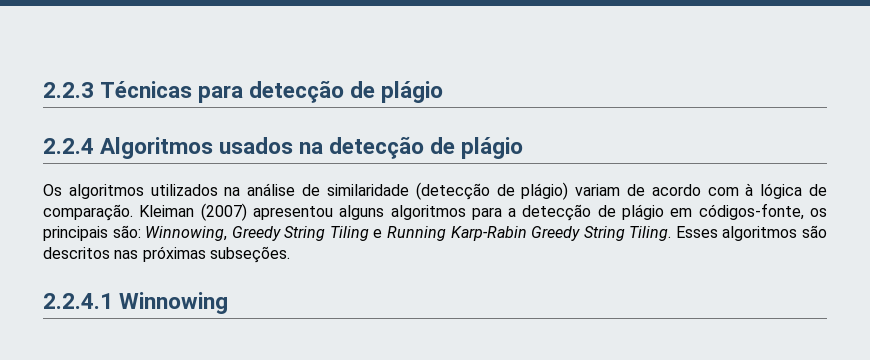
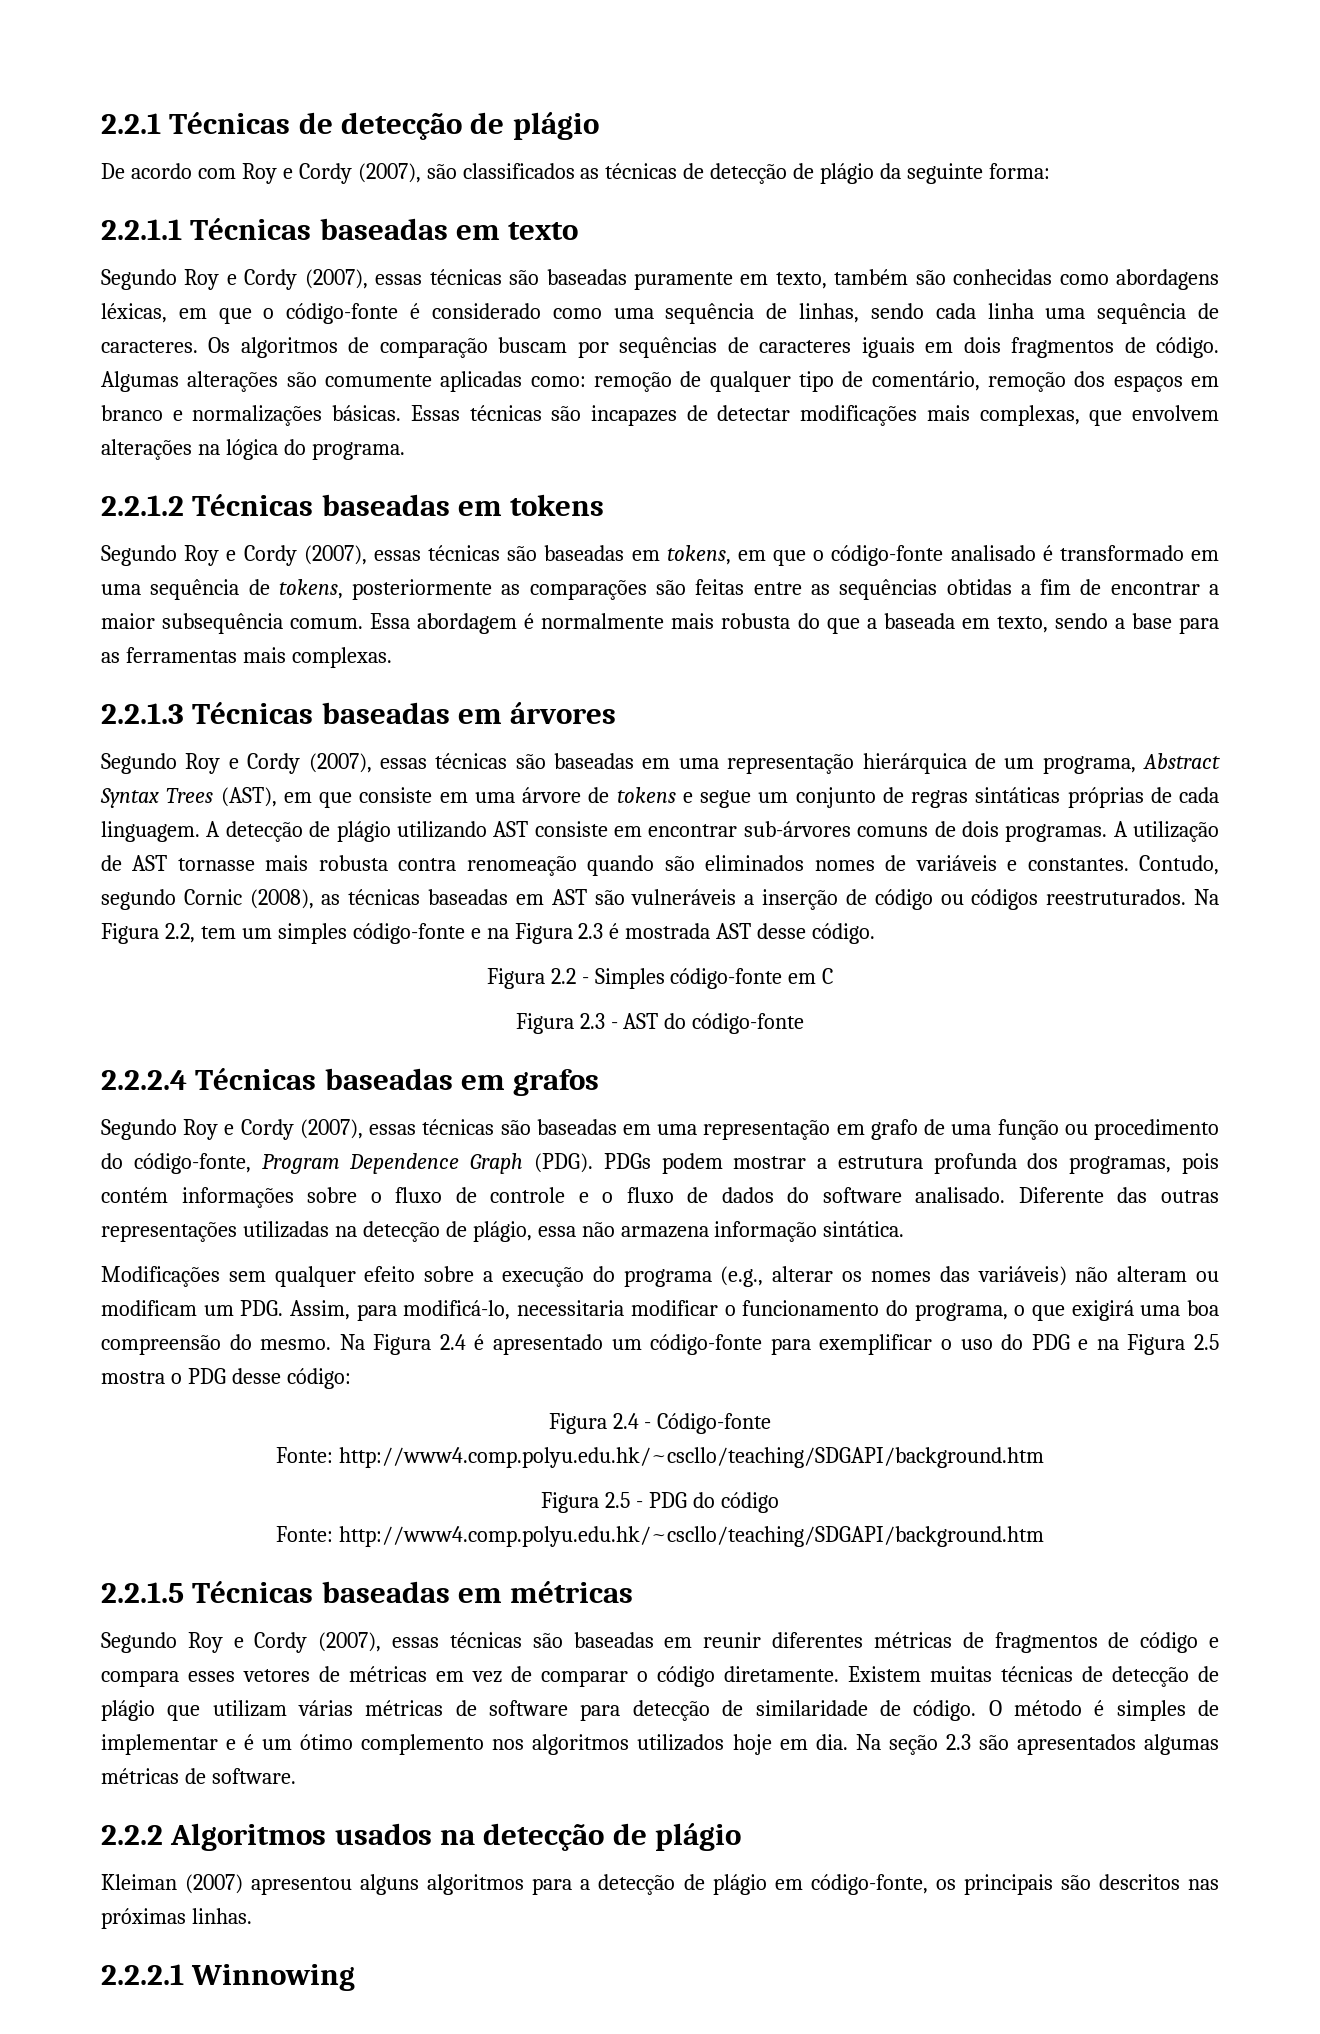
[43,80,444,103] [43,138,94,154] 2.2.3 Técnicas para detecção de plágio // 2.2.4 -> [101,112,599,140] [101,163,1050,184] [101,218,579,240] [101,269,1219,290] [101,303,1220,324] [101,337,1220,358] [101,371,1220,392] [101,405,1219,426] [101,439,405,460] [101,494,605,516] [101,545,1219,566] [101,579,1219,600] [101,613,1219,634] [101,647,392,668] [101,702,617,724] [101,753,1220,774] [100,787,1219,808] [101,821,1219,842] [101,855,1220,876] [101,889,1220,910] [101,923,876,944] [486,968,834,989] [515,1013,805,1034] [101,1068,600,1096] [101,1119,1219,1140] [101,1153,1220,1174] [101,1187,1219,1208] [101,1221,905,1242] [101,1266,1220,1287] [101,1300,1219,1321] [101,1334,1219,1355] [101,1368,351,1389] [548,1413,772,1434] [276,1447,1044,1468] [541,1492,779,1513] [276,1526,1044,1547] [101,1581,634,1603] [101,1632,1219,1653] [101,1666,1219,1687] [101,1700,1220,1721] [101,1734,1219,1755] [101,1768,296,1784] [101,1825,163,1845] 2.2.1 Técnicas de detecção de plágio // De acordo com Roy e Cordy (2007), são classificados as técnicas de detecção de plágio da seguinte forma: // 2.2.1.1 Técnicas baseadas em texto // Segundo Roy e Cordy (2007), essas técnicas são baseadas puramente em texto, também são conhecidas como abordagens léxicas, em que o código-fonte é considerado como uma sequência de linhas, sendo cada linha uma sequência de caracteres. Os algoritmos de comparação buscam por sequências de caracteres iguais em dois fragmentos de código. Algumas alterações são comumente aplicadas como: remoção de qualquer tipo de comentário, remoção dos espaços em branco e normalizações básicas. Essas técnicas são incapazes de detectar modificações mais complexas, que envolvem alterações na lógica do programa. // 2.2.1.2 Técnicas baseadas em tokens // Segundo Roy e Cordy (2007), essas técnicas são baseadas em tokens, em que o código-fonte analisado é transformado em uma sequência de tokens, posteriormente as comparações são feitas entre as sequências obtidas a fim de encontrar a maior subsequência comum. Essa abordagem é normalmente mais robusta do que a baseada em texto, sendo a base para as ferramentas mais complexas. // 2.2.1.3 Técnicas baseadas em árvores // Segundo Roy e Cordy (2007), essas técnicas são baseadas em uma representação hierárquica de um programa, Abstract Syntax Trees (AST), em que consiste em uma árvore de tokens e segue um conjunto de regras sintáticas próprias de cada linguagem. A detecção de plágio utilizando AST consiste em encontrar sub-árvores comuns de dois programas. A utilização de AST tornasse mais robusta contra renomeação quando são eliminados nomes de variáveis e constantes. Contudo, segundo Cornic (2008), as técnicas baseadas em AST são vulneráveis a inserção de código ou códigos reestruturados. Na Figura 2.2, tem um simples código-fonte e na Figura 2.3 é mostrada AST desse código. // Figura 2.2 - Simples código-fonte em C // Figura 2.3 - AST do código-fonte // 2.2.2.4 Técnicas baseadas em grafos // Segundo Roy e Cordy (2007), essas técnicas são baseadas em uma representação em grafo de uma função ou procedimento do código-fonte, Program Dependence Graph (PDG). PDGs podem mostrar a estrutura profunda dos programas, pois contém informações sobre o fluxo de controle e o fluxo de dados do software analisado. Diferente das outras representações utilizadas na detecção de plágio, essa não armazena informação sintática. // Modificações sem qualquer efeito sobre a execução do programa (e.g., alterar os nomes das variáveis) não alteram ou modificam um PDG. Assim, para modificá-lo, necessitaria modificar o funcionamento do programa, o que exigirá uma boa compreensão do mesmo. Na Figura 2.4 é apresentado um código-fonte para exemplificar o uso do PDG e na Figura 2.5 mostra o PDG desse código: // Figura 2.4 - Código-fonte // Fonte: http://www4.comp.polyu.edu.hk/~cscllo/teaching/SDGAPI/background.htm // Figura 2.5 - PDG do código // Fonte: http://www4.comp.polyu.edu.hk/~cscllo/teaching/SDGAPI/background.htm // 2.2.1.5 Técnicas baseadas em métricas // Segundo Roy e Cordy (2007), essas técnicas são baseadas em reunir diferentes métricas de fragmentos de código e compara esses vetores de métricas em vez de comparar o código diretamente. Existem muitas técnicas de detecção de plágio que utilizam várias métricas de software para detecção de similaridade de código. O método é simples de implementar e é um ótimo complemento nos algoritmos utilizados hoje em dia. Na seção 2.3 são apresentados algumas métricas de software. // 2.2.2
[43,182,827,200] [43,204,133,221] Os algoritmos utilizados na análise de similaridade (detecção de plágio) variam de acordo com à lógica de comparação. -> (742, 1837) none
[698,203,804,220] códigos-fonte, -> [810,1874,928,1895] código-fonte,
[112,225,798,241] são: Winnowing, Greedy String Tiling e Running Karp-Rabin Greedy String Tiling. Esses algoritmos -> (1053, 1884) none
[209,246,290,263] [43,293,113,309] subseções. // 2.2.4.1 -> [191,1908,252,1924] [101,1964,184,1985] linhas. // 2.2.2.1

